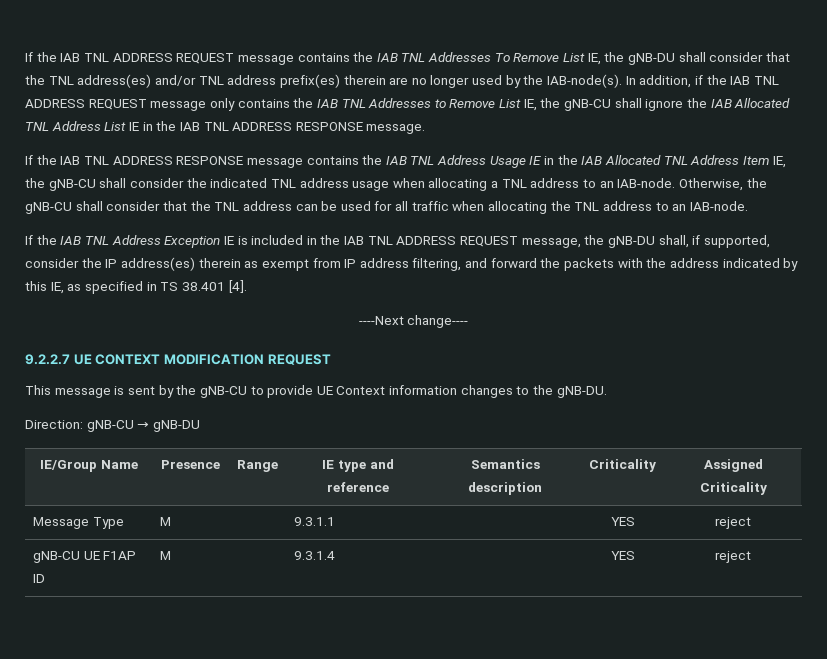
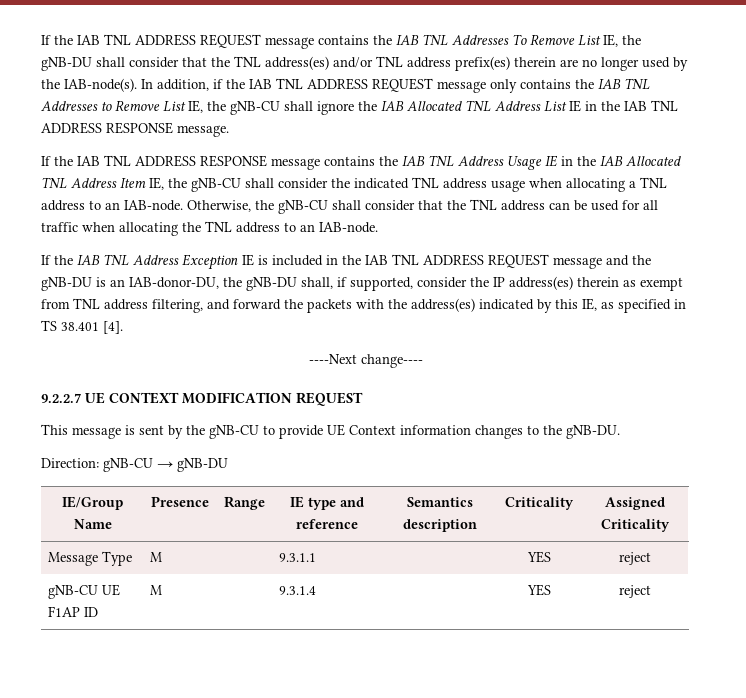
[521,238,581,248] message, -> [553,255,651,269] [41,277,219,291] message and the gNB-DU is an IAB-donor-DU,
[344,259,357,268] IP -> [73,298,100,309] TNL
[669,258,719,268] address -> [411,298,475,312] address(es)

